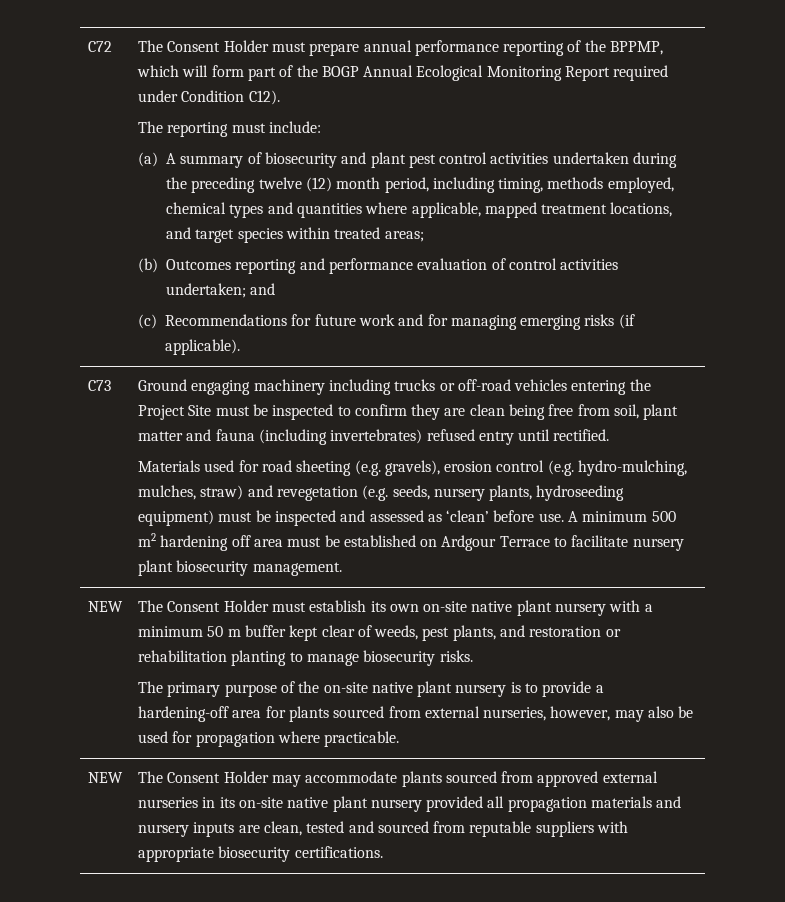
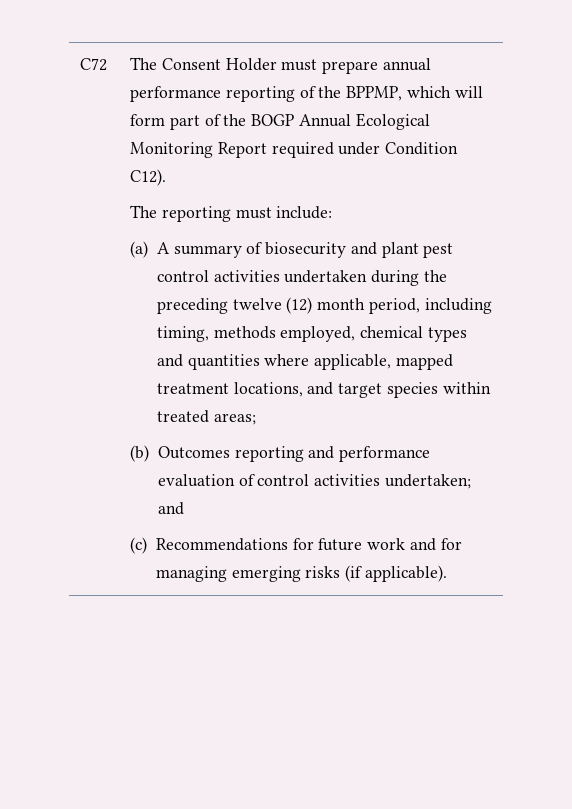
[87,380,111,391] [137,379,651,395] [137,404,679,420] [137,429,610,445] [137,460,688,476] [137,485,625,501] [137,510,676,526] [137,533,684,551] [137,560,342,576] [87,601,123,612] [137,600,653,616] [137,625,621,641] [137,650,473,666] [137,681,604,697] [137,706,694,722] [137,731,400,747] [87,772,123,783] [137,771,658,787] [137,796,682,812] [137,821,629,837] [137,846,383,862] // C73 | Ground engaging machinery including trucks or off-road vehicles entering the Project Site must be inspected to confirm they are clean being free from soil, plant matter and fauna (including invertebrates) refused entry until rectified. // Materials used for road sheeting (e.g. gravels), erosion control (e.g. hydro-mulching, mulches, straw) and revegetation (e.g. seeds, nursery plants, hydroseeding equipment) must be inspected and assessed as ‘clean’ before use. A minimum 500 m2 hardening off area must be established on Ardgour Terrace to facilitate nursery plant biosecurity management. // NEW | The Consent Holder must establish its own on-site native plant nursery with a minimum 50 m buffer kept clear of weeds, pest plants, and restoration or rehabilitation planting to manage biosecurity risks. // The primary purpose of the on-site native plant nursery is to provide a hardening-off area for plants sourced from external nurseries, however, may also be used for propagation where practicable. // NEW | The Consent Holder may accommodate plants sourced from approved external nurseries in its on-site native plant nursery provided all propagation materials and nursery inputs are clean, tested and sourced from reputable suppliers with appropriate biosecurity certifications. -> (447, 573) none

